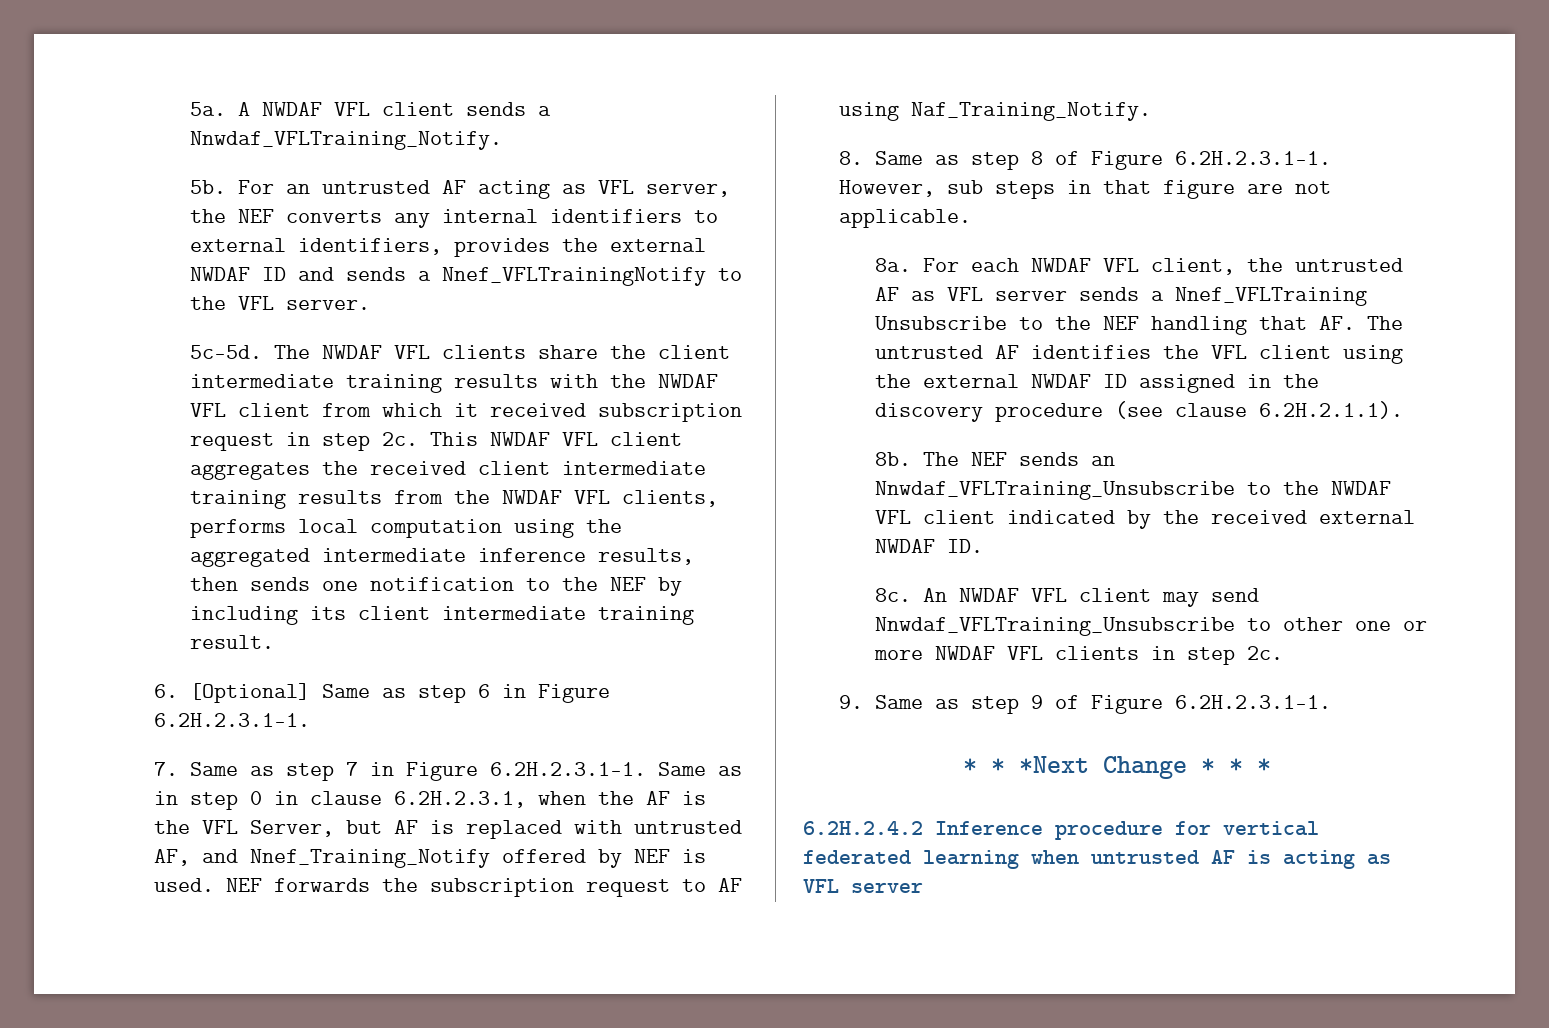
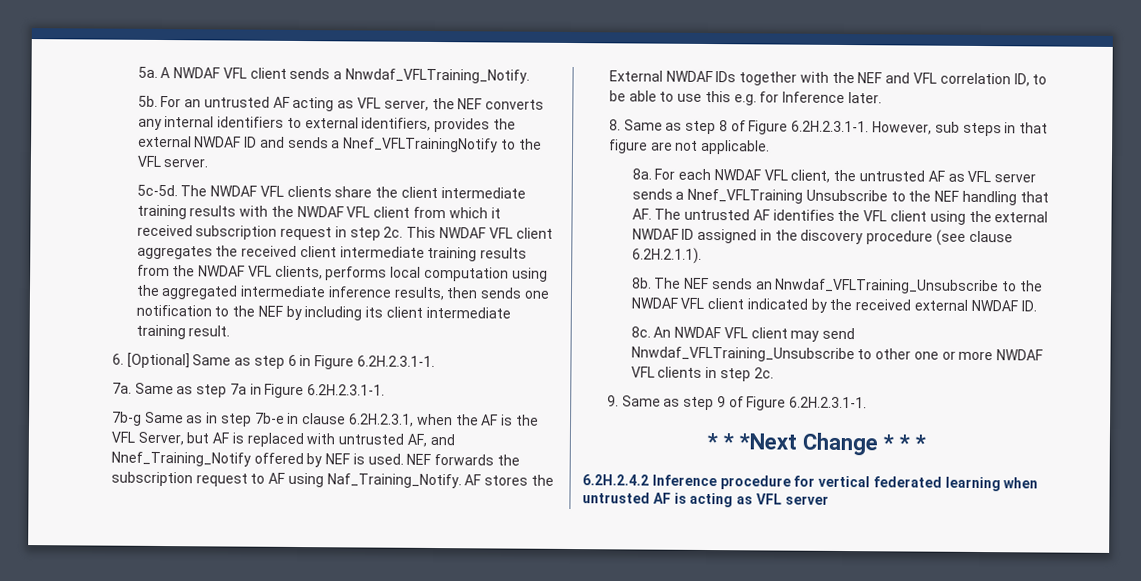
[153,762,646,781] 7. Same as step 7 in Figure 6.2H.2.3.1-1. -> [111,382,386,399] [110,411,142,426] 7a. Same as step 7a in Figure 6.2H.2.3.1-1. // 7b-g
[249,791,262,805] 0 -> [254,412,285,424] 7b-e
(1151, 111) none -> [464,474,555,486] [608,70,1048,87] [608,90,883,106] AF stores the External NWDAF IDs together with the NEF and VFL correlation ID, to be able to use this e.g. for Inference later.

